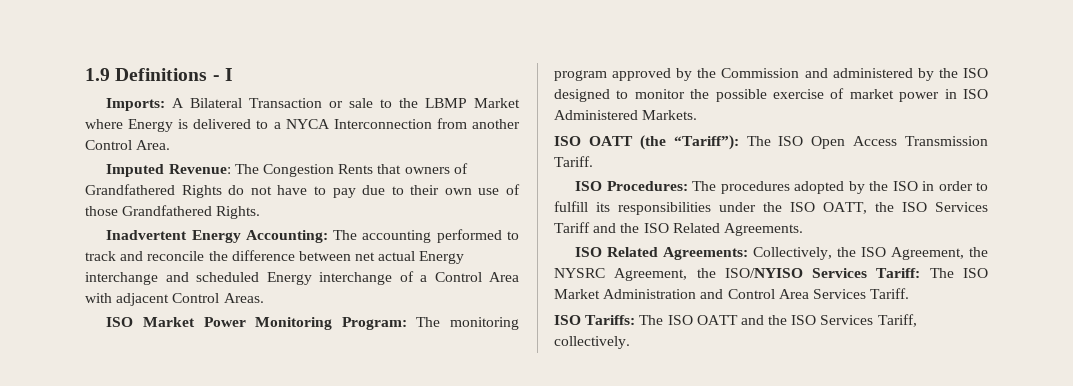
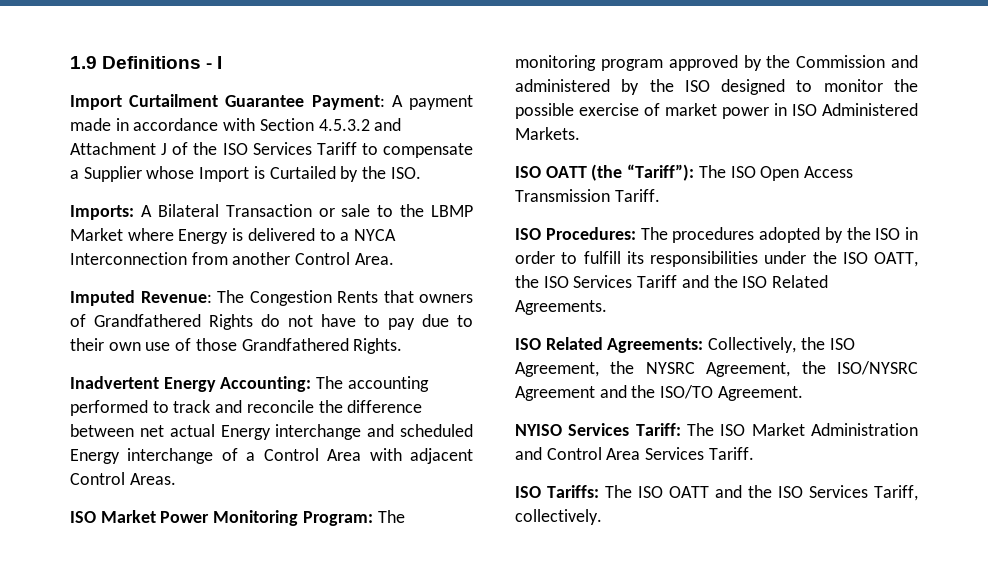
(233, 74) none -> [70,94,473,110] [70,118,402,131] [70,142,473,158] [70,166,421,182] // Import Curtailment Guarantee Payment: A payment made in accordance with Section 4.5.3.2 and Attachment J of the ISO Services Tariff to compensate a Supplier whose Import is Curtailed by the ISO.
[724,268,803,278] ISO/NYISO -> [837,361,918,375] [515,385,803,401] [515,424,562,436] ISO/NYSRC Agreement and the ISO/TO Agreement. // NYISO

